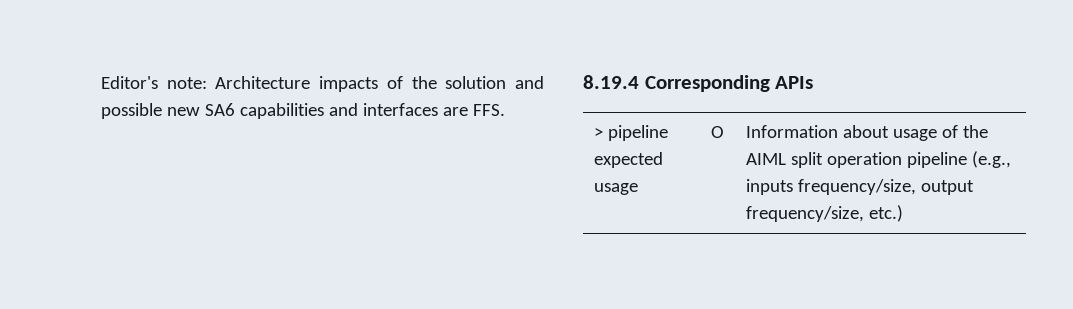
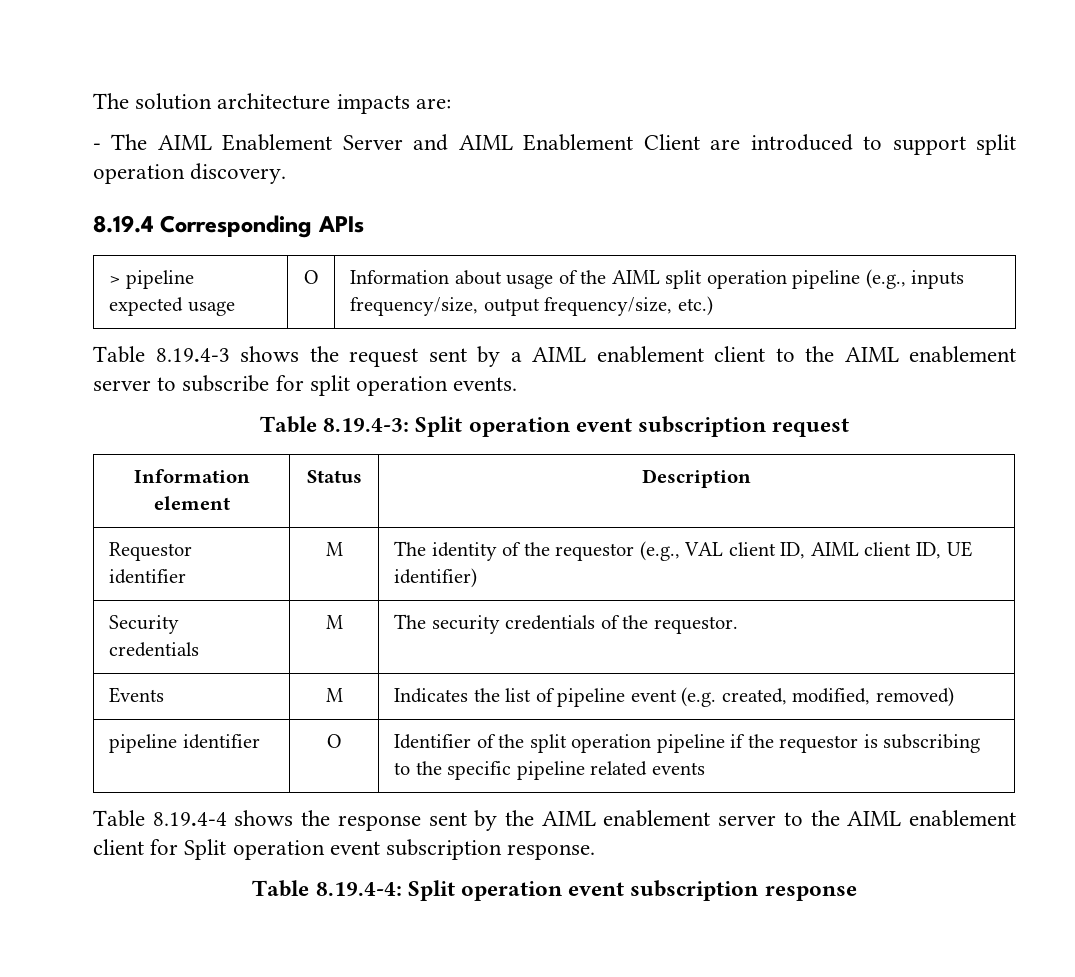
[101,76,544,92] [101,103,505,119] Editor's note: Architecture impacts of the solution and possible new SA6 capabilities and interfaces are FFS. -> [93,93,451,114] [93,134,1016,155] [93,163,287,184] The solution architecture impacts are: // - The AIML Enablement Server and AIML Enablement Client are introduced to support split operation discovery.
(904, 213) none -> [93,346,1016,367] [93,375,518,396] [259,416,850,437] [133,469,250,483] [153,496,230,510] [306,470,362,483] [642,469,751,488] [109,542,193,561] [109,569,187,584] [325,542,343,556] [394,541,972,561] [394,568,478,588] [109,615,180,634] [109,642,200,657] [325,615,343,629] [394,614,738,634] [109,687,165,703] [325,688,343,702] [394,687,954,707] [109,734,260,753] [327,734,341,748] [394,734,981,753] [394,761,705,780] [93,810,1016,831] [93,839,596,860] [252,880,857,901] // Table 8.19.4-3 shows the request sent by a AIML enablement client to the AIML enablement server to subscribe for split operation events. // Table 8.19.4-3: Split operation event subscription request // Information element | Status | Description // Requestor identifier | M | The identity of the requestor (e.g., VAL client ID, AIML client ID, UE identifier) // Security credentials | M | The security credentials of the requestor. // Events | M | Indicates the list of pipeline event (e.g. created, modified, removed) // pipeline identifier | O | Identifier of the split operation pipeline if the requestor is subscribing to the specific pipeline related events // Table 8.19.4-4 shows the response sent by the AIML enablement server to the AIML enablement client for Split operation event subscription response. // Table 8.19.4-4: Split operation event subscription response

